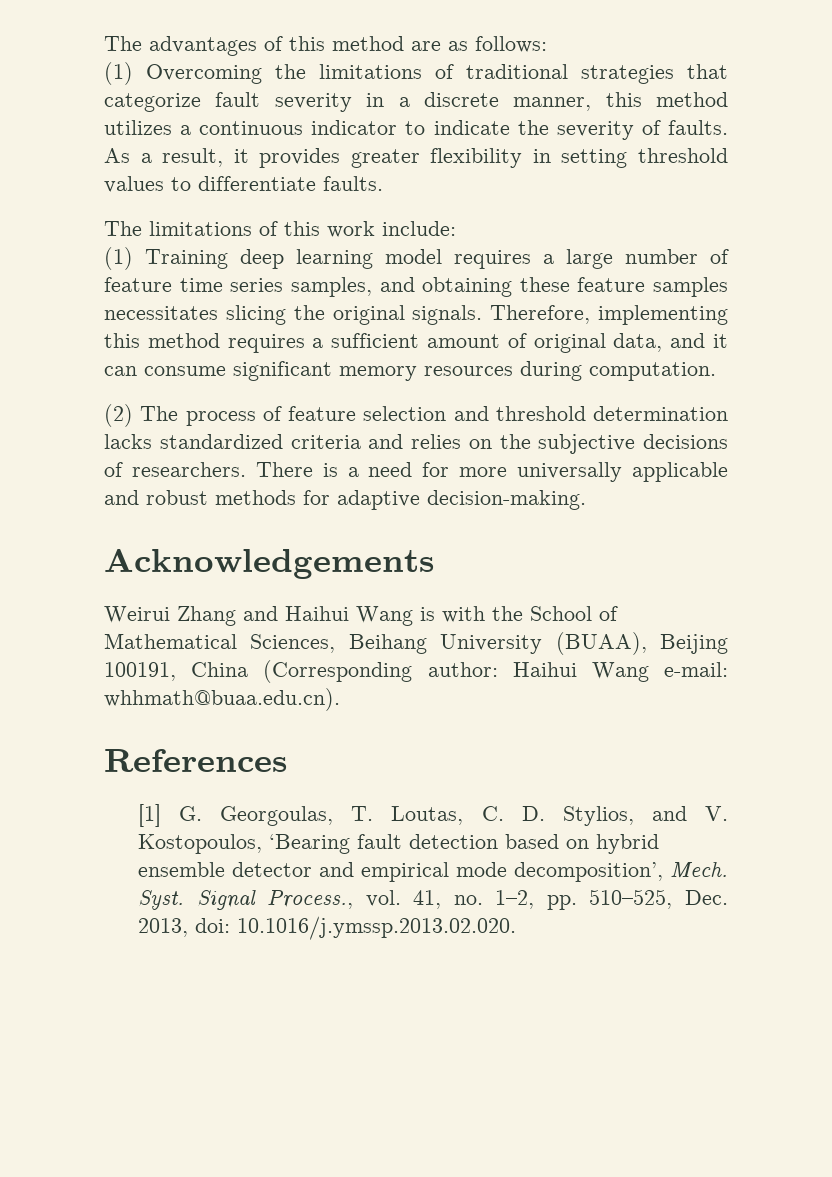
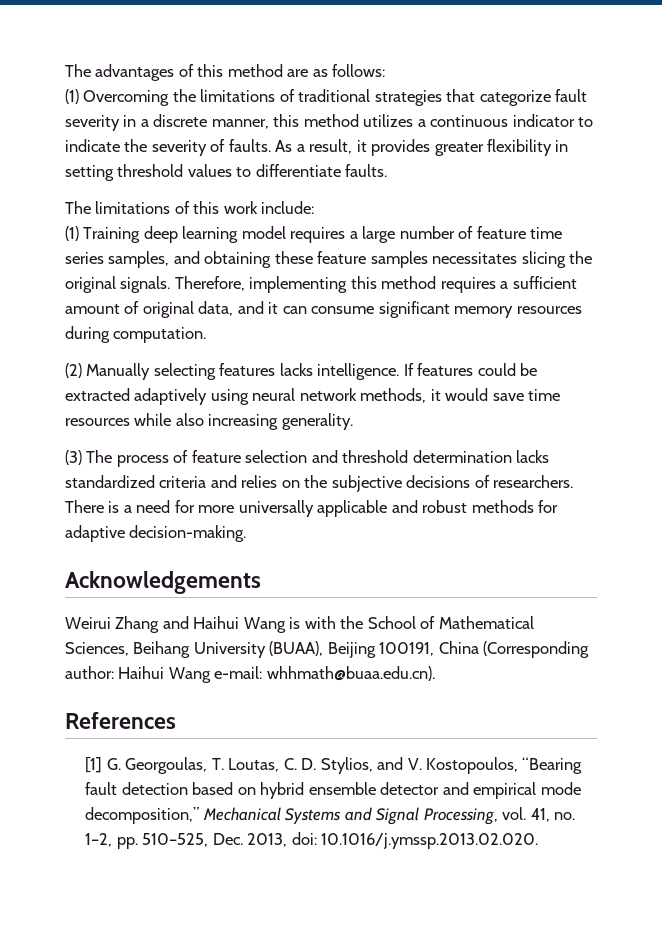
(133, 415) none -> [86,363,538,380] [65,388,561,405] [65,413,353,430] [65,450,82,465] Manually selecting features lacks intelligence. If features could be extracted adaptively using neural network methods, it would save time resources while also increasing generality. // (3)
[268,834,350,854] ‘Bearing -> [522,757,583,774] “Bearing
[513,862,728,882] [137,890,354,910] decomposition’, Mech. Syst. Signal Process., -> [85,807,498,825] decomposition,” Mechanical Systems and Signal Processing,

